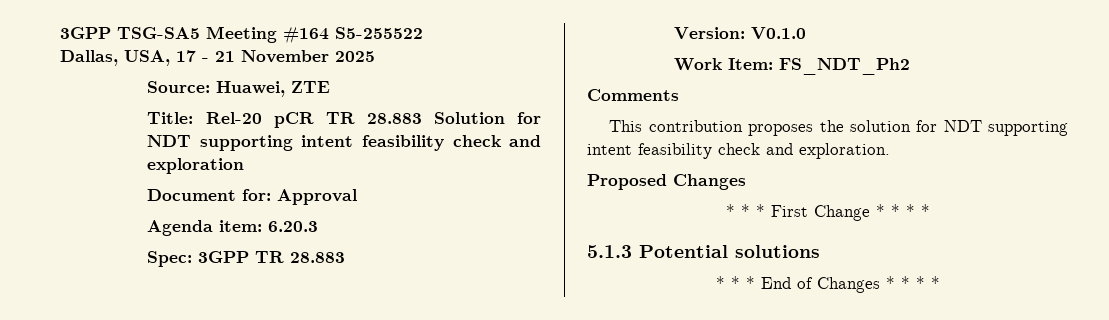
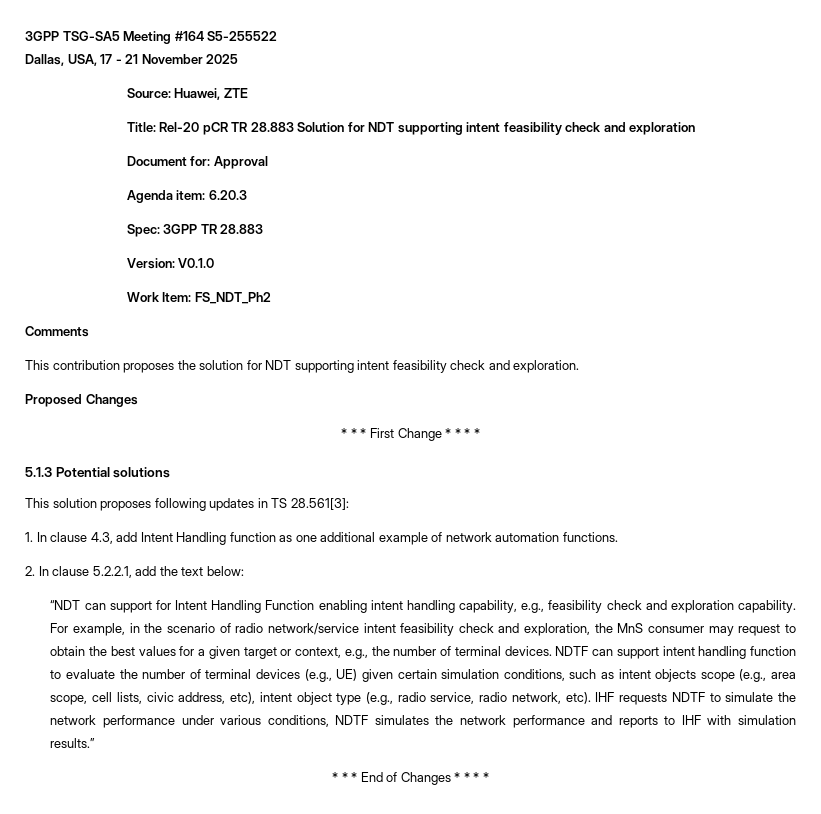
(820, 251) none -> [25,498,349,511] [25,532,618,545] [25,566,244,578] [50,600,797,613] [50,623,796,636] [50,646,797,659] [50,669,796,682] [50,692,797,705] [50,715,796,728] [50,738,96,748] // This solution proposes following updates in TS 28.561[3]: // 1. In clause 4.3, add Intent Handling function as one additional example of network automation functions. // 2. In clause 5.2.2.1, add the text below: // “NDT can support for Intent Handling Function enabling intent handling capability, e.g., feasibility check and exploration capability. For example, in the scenario of radio network/service intent feasibility check and exploration, the MnS consumer may request to obtain the best values for a given target or context, e.g., the number of terminal devices. NDTF can support intent handling function to evaluate the number of terminal devices (e.g., UE) given certain simulation conditions, such as intent objects scope (e.g., area scope, cell lists, civic address, etc), intent object type (e.g., radio service, radio network, etc). IHF requests NDTF to simulate the network performance under various conditions, NDTF simulates the network performance and reports to IHF with simulation results.”

